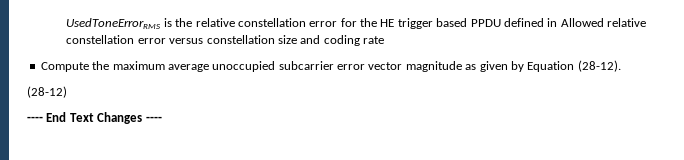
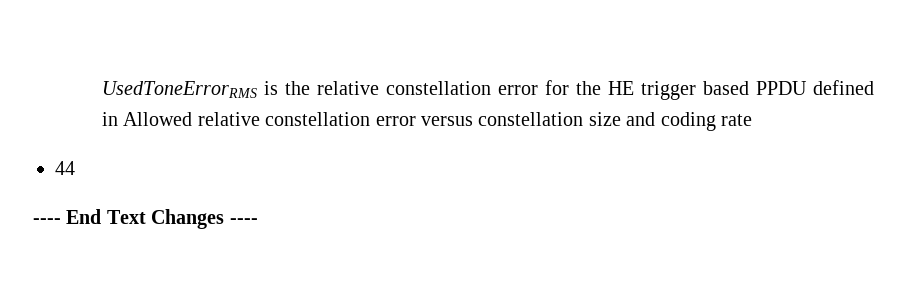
[40,60,621,72] [27,86,67,98] Compute the maximum average unoccupied subcarrier error vector magnitude as given by Equation (28-12). // (28-12) -> [55,161,75,175] 44

